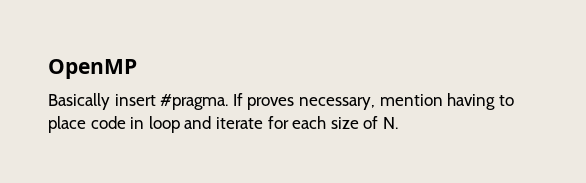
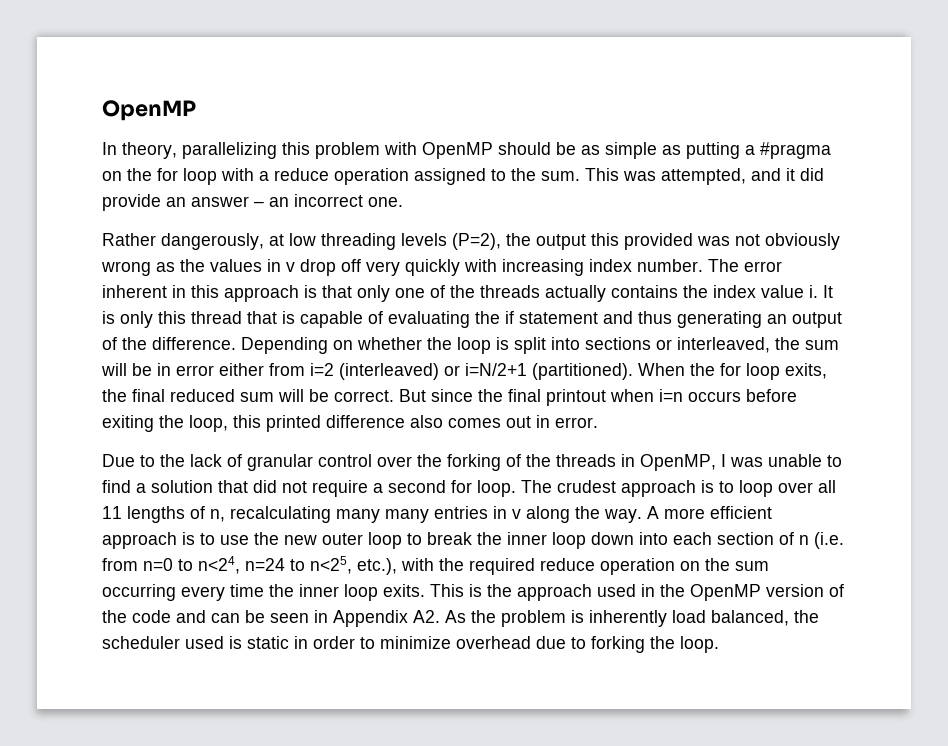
[48,93,514,110] [48,116,398,133] Basically insert #pragma. If proves necessary, mention having to place code in loop and iterate for each size of N. -> [102,142,831,159] [102,168,824,185] [102,194,403,211] [102,233,840,250] [101,259,782,276] [102,285,833,302] [102,311,842,328] [102,337,839,354] [101,363,827,380] [102,389,797,406] [102,415,598,432] [102,454,842,471] [102,480,836,497] [102,506,772,523] [102,532,844,549] [102,556,769,575] [102,584,844,601] [102,610,819,627] [102,636,719,653] In theory, parallelizing this problem with OpenMP should be as simple as putting a #pragma on the for loop with a reduce operation assigned to the sum. This was attempted, and it did provide an answer – an incorrect one. // Rather dangerously, at low threading levels (P=2), the output this provided was not obviously wrong as the values in v drop off very quickly with increasing index number. The error inherent in this approach is that only one of the threads actually contains the index value i. It is only this thread that is capable of evaluating the if statement and thus generating an output of the difference. Depending on whether the loop is split into sections or interleaved, the sum will be in error either from i=2 (interleaved) or i=N/2+1 (partitioned). When the for loop exits, the final reduced sum will be correct. But since the final printout when i=n occurs before exiting the loop, this printed difference also comes out in error. // Due to the lack of granular control over the forking of the threads in OpenMP, I was unable to find a solution that did not require a second for loop. The crudest approach is to loop over all 11 lengths of n, recalculating many many entries in v along the way. A more efficient approach is to use the new outer loop to break the inner loop down into each section of n (i.e. from n=0 to n<24, n=24 to n<25, etc.), with the required reduce operation on the sum occurring every time the inner loop exits. This is the approach used in the OpenMP version of the code and can be seen in Appendix A2. As the problem is inherently load balanced, the scheduler used is static in order to minimize overhead due to forking the loop.

